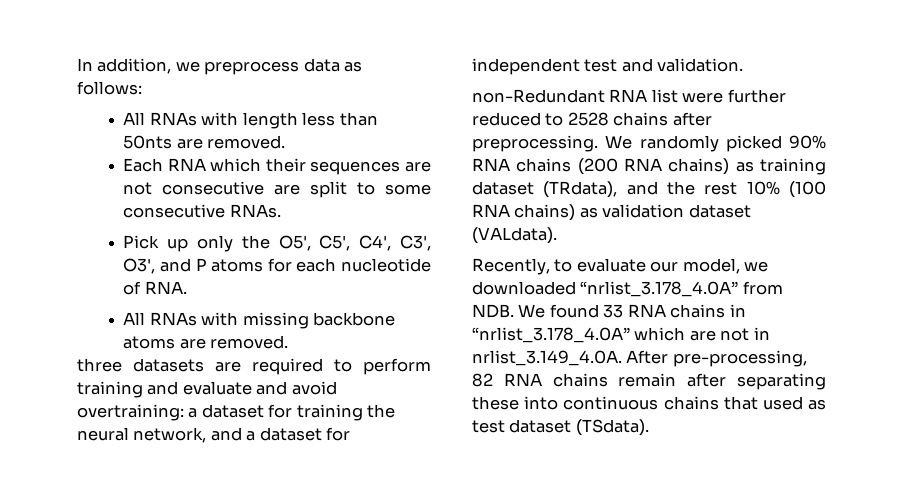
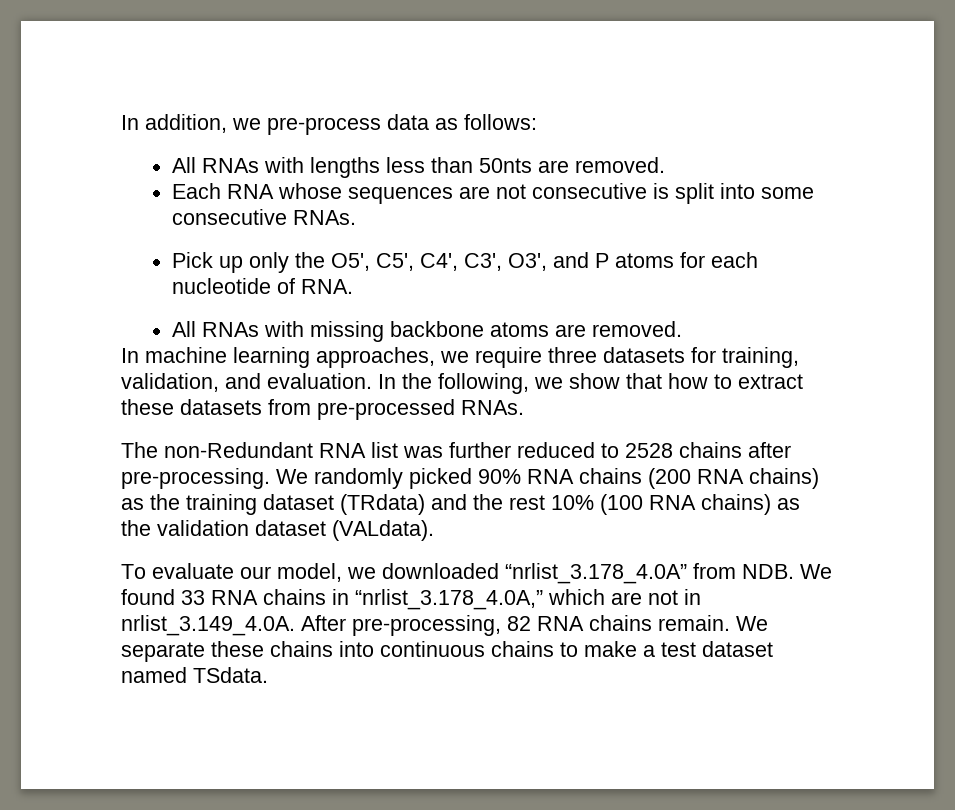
[204,61,300,75] preprocess -> [267,117,381,135] pre-process
[242,112,298,129] length -> [310,157,381,178] lengths
[210,158,306,172] which their -> [278,183,343,199] whose
[274,181,376,198] are split to -> [653,183,756,204] is split into
[77,358,431,375] [77,381,337,398] [77,404,396,421] [77,427,351,443] [472,58,744,75] three datasets are required to perform training and evaluate and avoid overtraining: a dataset for training the neural network, and a dataset for independent test and validation. // -> [121,347,799,368] [121,373,803,394] [121,399,524,420] [121,442,158,458] In machine learning approaches, we require three datasets for training, validation, and evaluation. In the following, we show that how to extract these datasets from pre-processed RNAs. // The
[682,92,724,103] were -> [403,446,443,458] was
[472,135,598,152] preprocessing. -> [121,468,270,489] pre-processing.
(754, 166) none -> [150,494,180,510] the
[543,181,618,198] (TRdata), -> [340,494,425,515] (TRdata)
(598, 212) none -> [121,520,151,536] the
[472,258,573,275] Recently, to -> [121,564,146,579] To
[472,327,630,343] “nrlist_3.178_4.0A” -> [355,589,543,610] “nrlist_3.178_4.0A,”
[618,373,826,390] [472,396,826,410] [472,419,649,436] remain after separating these into continuous chains that used as test dataset (TSdata). -> [658,615,768,631] [121,641,773,662] [121,667,268,683] remain. We separate these chains into continuous chains to make a test dataset named TSdata.

